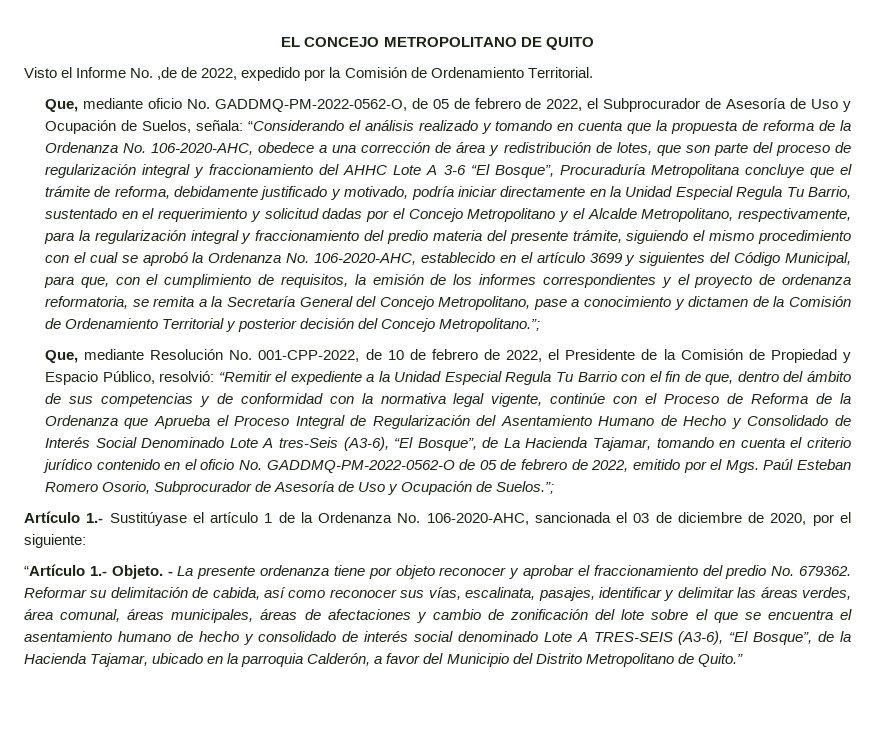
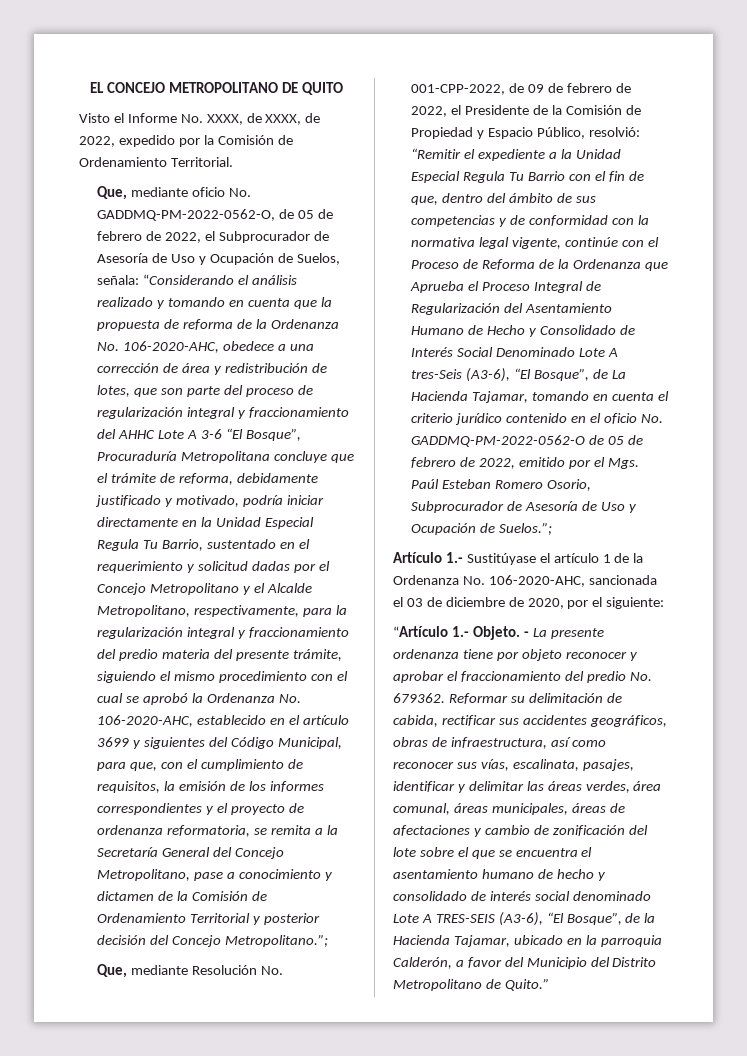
[157,67,178,80] ,de -> [206,113,302,125] XXXX, de XXXX,
[387,350,404,360] 10 -> [528,84,545,93] 09
(260, 593) none -> [441,715,667,727] [393,737,547,749] rectificar sus accidentes geográficos, obras de infraestructura,

